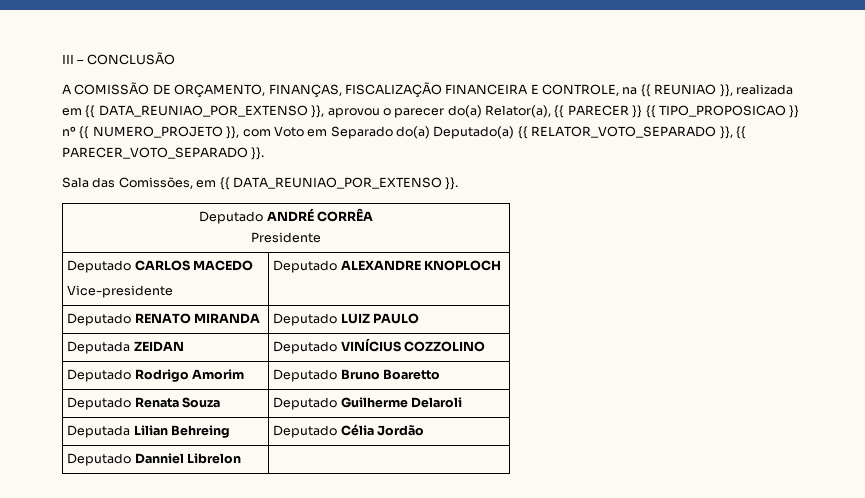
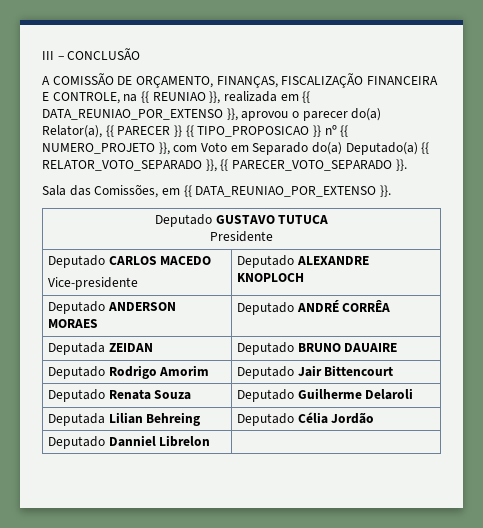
[266,208,373,222] ANDRÉ CORRÊA -> [215,215,329,224] GUSTAVO TUTUCA
[134,313,261,324] [273,313,420,326] RENATO MIRANDA | Deputado LUIZ PAULO -> [107,302,176,311] [48,319,99,328] [237,300,391,315] ANDERSON MORAES | Deputado ANDRÉ CORRÊA
[340,338,486,352] VINÍCIUS COZZOLINO -> [297,343,398,352] BRUNO DAUAIRE
[340,369,441,380] Bruno Boaretto -> [297,365,394,377] Jair Bittencourt

